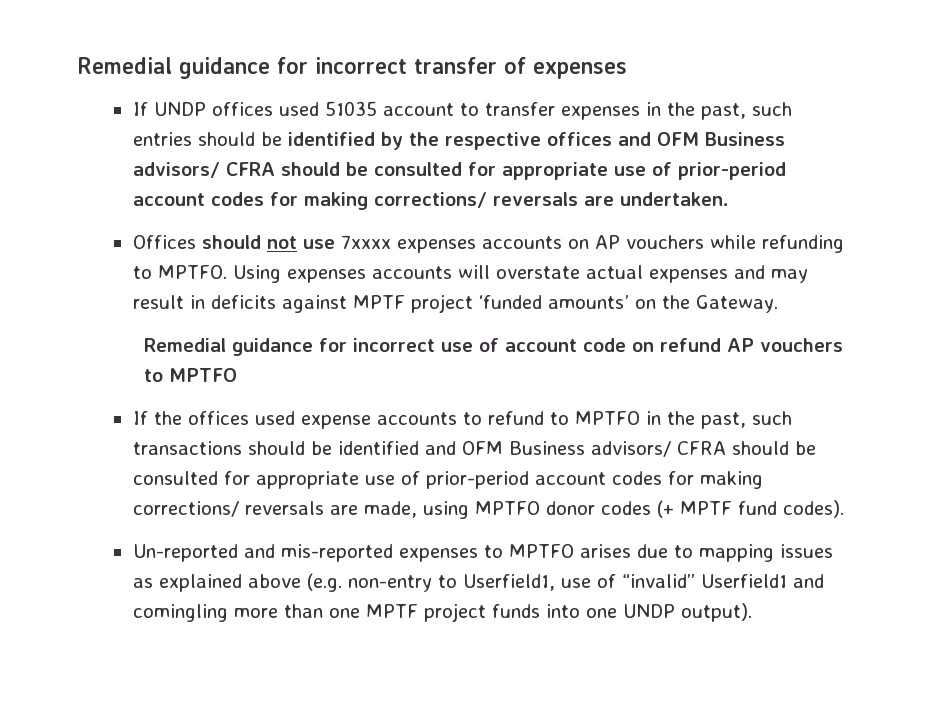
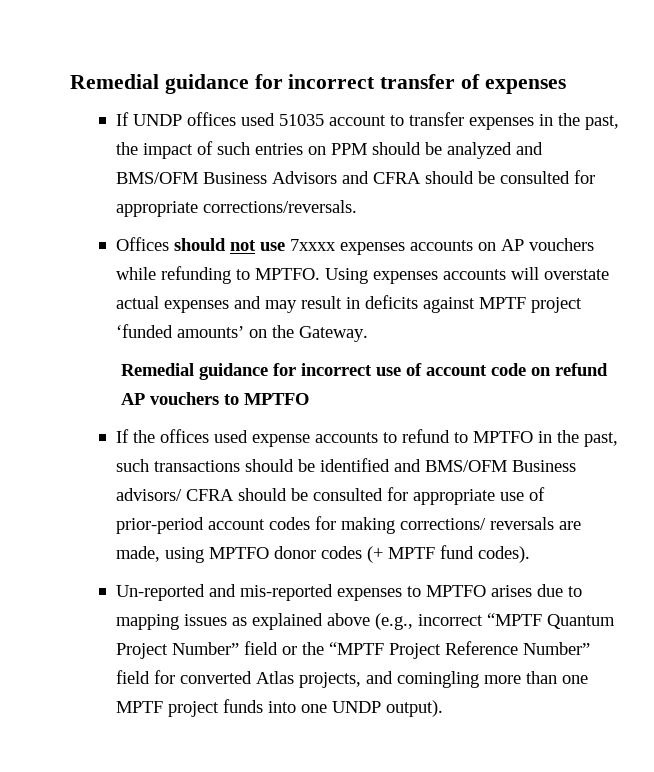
[751,102,792,116] [132,132,785,150] [132,162,786,180] [132,192,729,210] such entries should be identified by the respective offices and OFM Business advisors/ CFRA should be consulted for appropriate use of prior-period account codes for making corrections/ reversals are undertaken. -> [115,141,543,159] [115,170,595,184] [115,200,357,217] the impact of such entries on PPM should be analyzed and BMS/OFM Business Advisors and CFRA should be consulted for appropriate corrections/reversals.
[461,441,503,455] OFM -> [424,460,507,472] BMS/OFM
[306,573,787,592] (e.g. non-entry to Userfield1, use of “invalid” Userfield1 -> [374,613,615,630] [115,641,590,659] [115,670,361,688] (e.g., incorrect “MPTF Quantum Project Number” field or the “MPTF Project Reference Number” field for converted Atlas projects,

